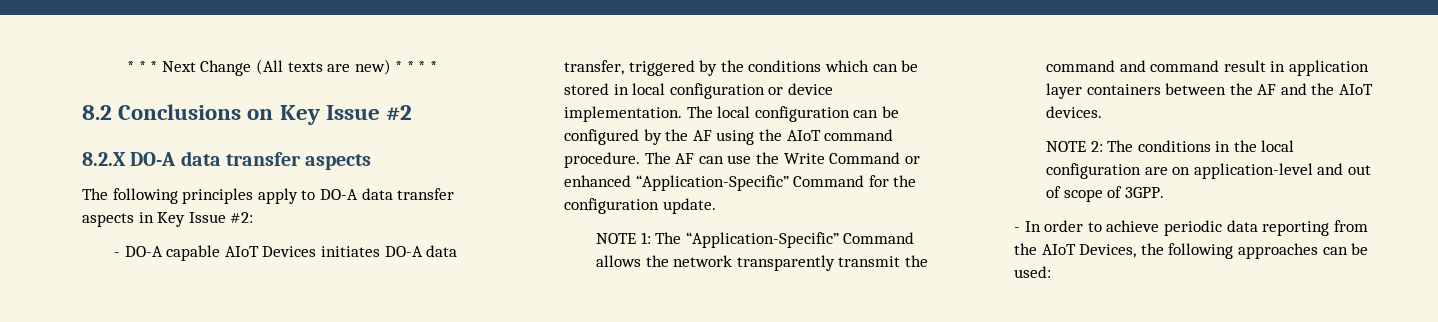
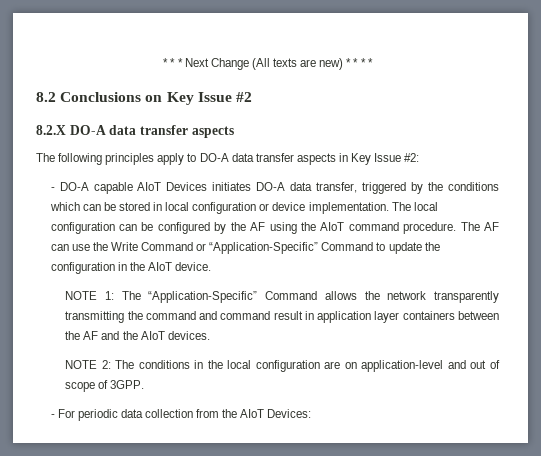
[563,175,917,191] [563,198,716,214] enhanced “Application-Specific” Command for the configuration update. -> [209,242,440,254] [50,262,212,274] “Application-Specific” Command to update the configuration in the AIoT device.
[838,256,901,267] transmit -> [65,311,125,323] transmitting
[1024,220,1160,232] In order to achieve -> [57,409,75,418] For
[1262,221,1330,236] reporting -> [145,409,194,418] collection
[1079,243,1369,259] [1013,266,1051,278] Devices, the following approaches can be used: -> [267,409,312,418] Devices:

